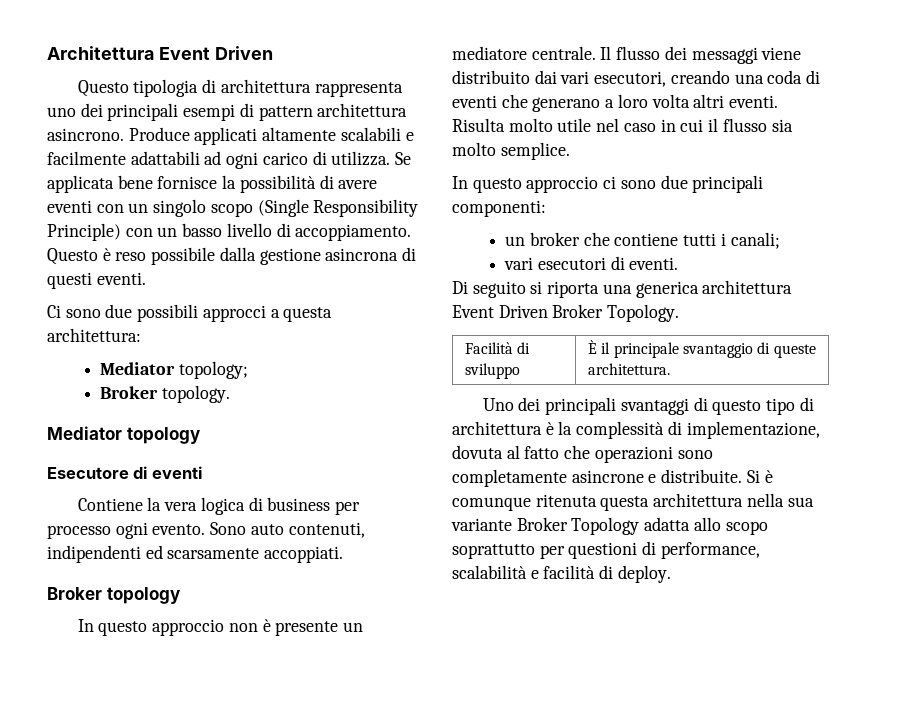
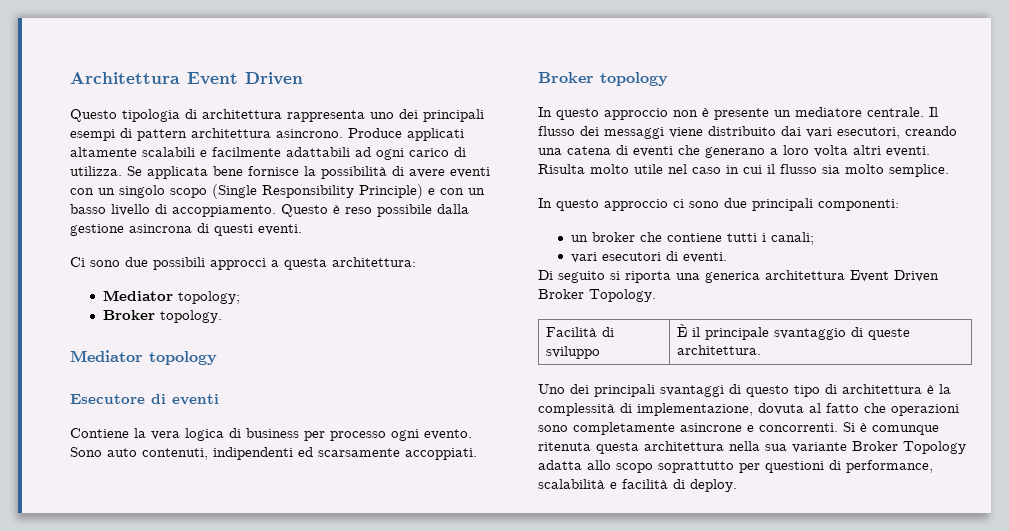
(121, 232) none -> [428,188,435,195] e
[767,70,803,84] coda -> [567,146,611,155] catena
[661,469,743,483] distribuite. -> [759,423,838,432] concorrenti.

